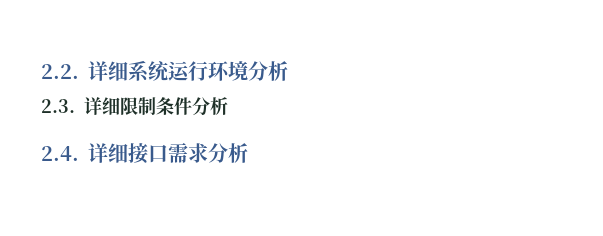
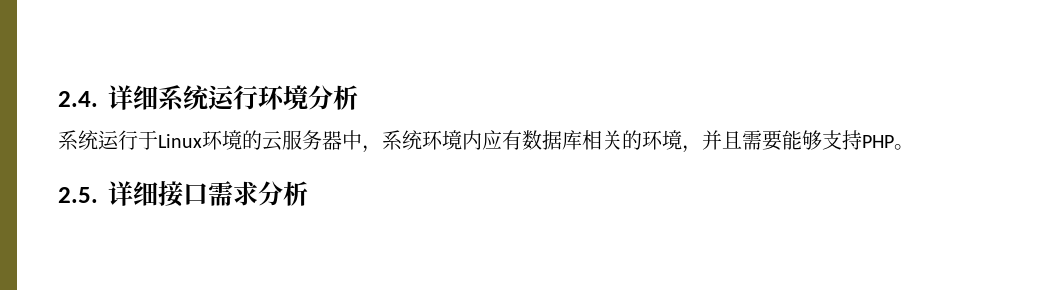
[41,64,79,79] 2.2. -> [58,91,98,107] 2.4.
[41,97,228,116] [41,146,79,161] 2.3.详细限制条件分析 // 2.4. -> [58,130,914,153] [58,187,98,203] 系统运行于Linux环境的云服务器中，系统环境内应有数据库相关的环境，并且需要能够支持PHP。 // 2.5.

